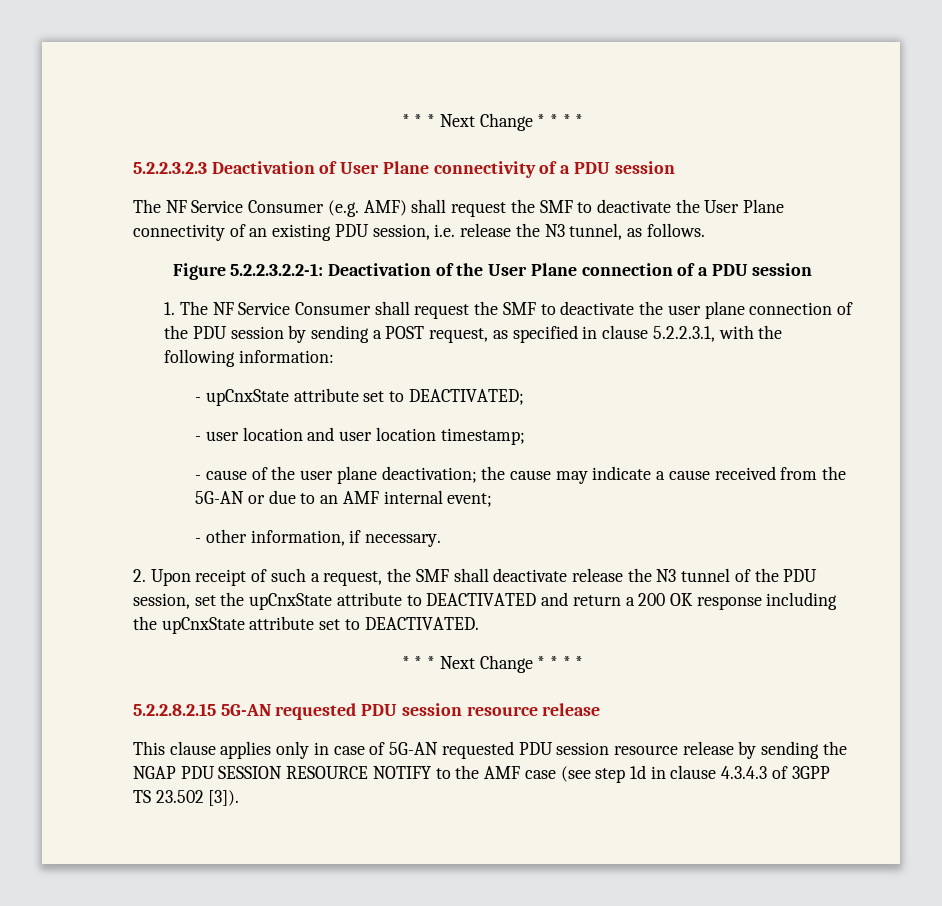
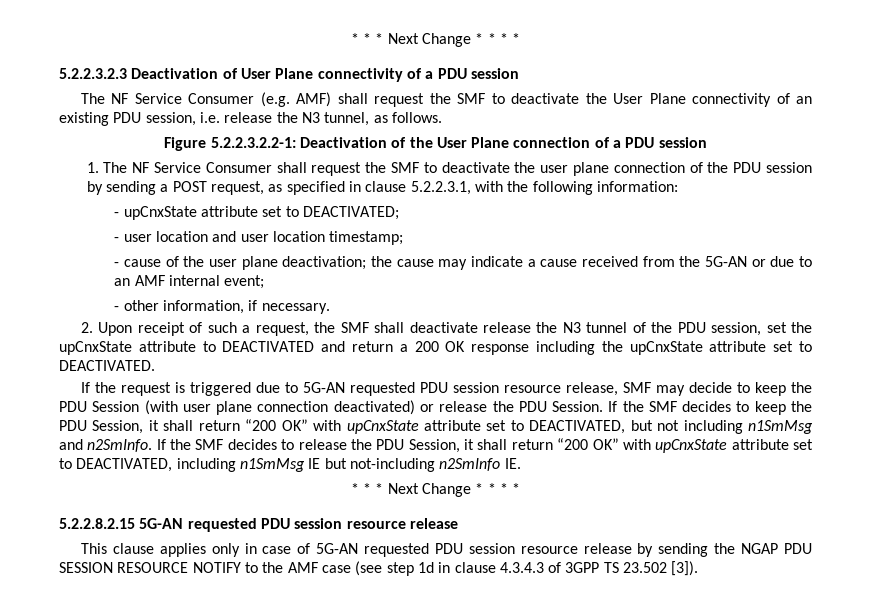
(479, 623) none -> [80,382,812,396] [59,400,813,415] [59,419,813,434] [59,438,813,453] [59,458,521,472] // If the request is triggered due to 5G-AN requested PDU session resource release, SMF may decide to keep the PDU Session (with user plane connection deactivated) or release the PDU Session. If the SMF decides to keep the PDU Session, it shall return “200 OK” with upCnxState attribute set to DEACTIVATED, but not including n1SmMsg and n2SmInfo. If the SMF decides to release the PDU Session, it shall return “200 OK” with upCnxState attribute set to DEACTIVATED, including n1SmMsg IE but not-including n2SmInfo IE.

